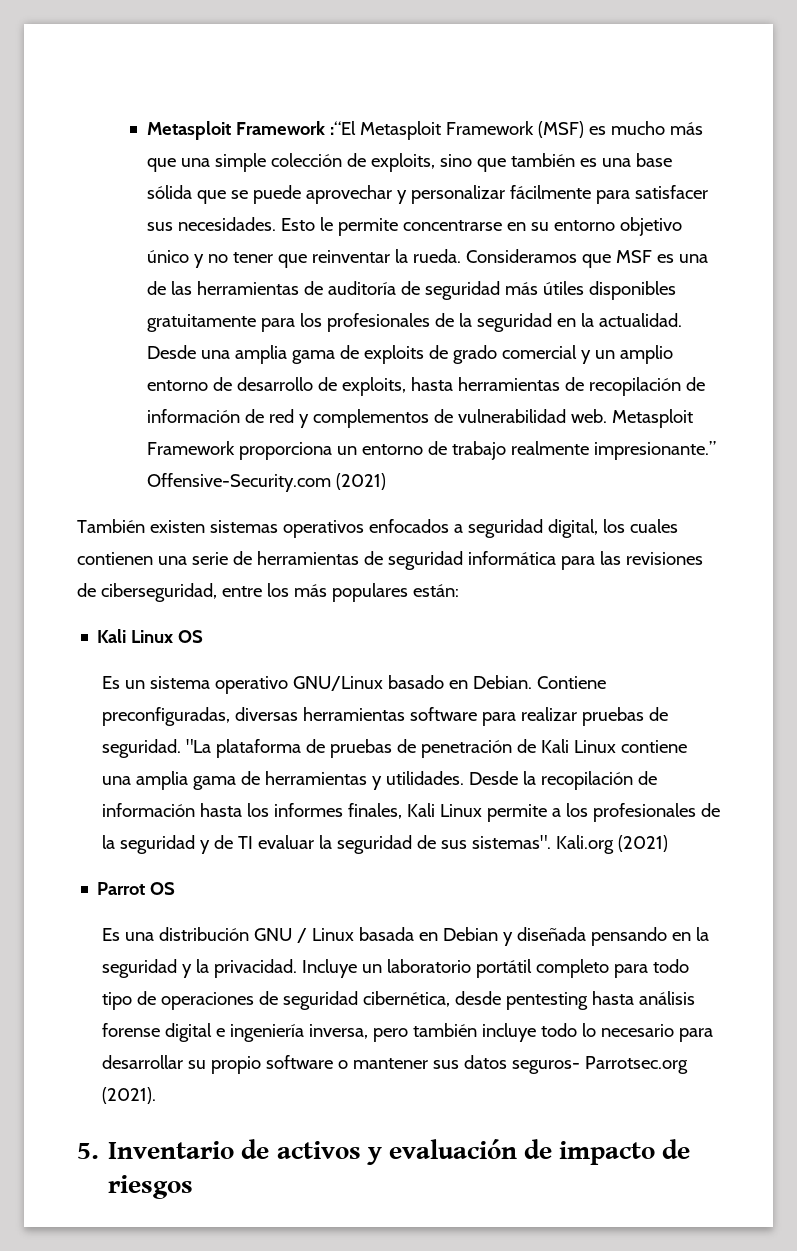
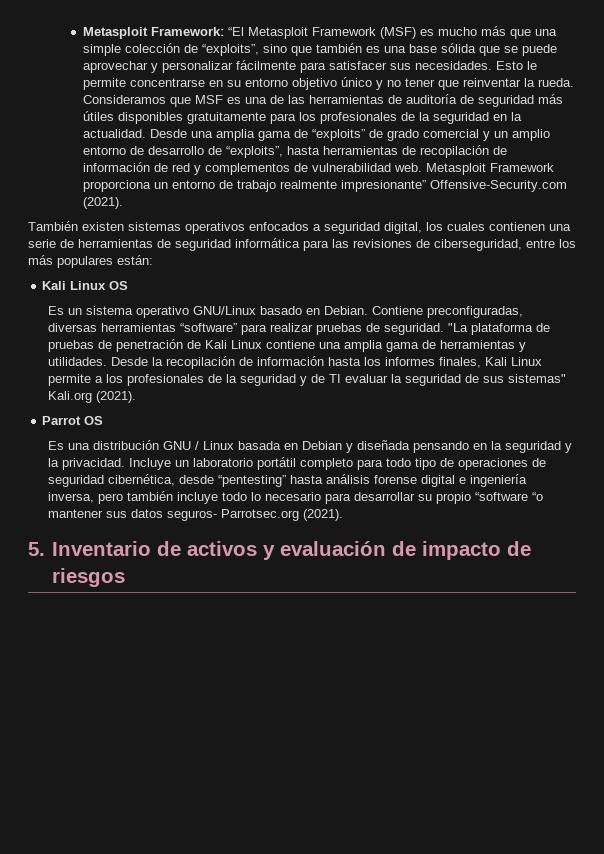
[147,121,357,140] Metasploit Framework :“El -> [83,27,245,39] Metasploit Framework: “El
[371,153,436,172] exploits, -> [202,44,260,56] “exploits”,
[364,345,425,364] exploits -> [312,129,366,141] “exploits”
[342,377,407,396] exploits, -> [226,146,284,158] “exploits”,
[594,441,717,460] [147,473,387,492] impresionante.” Offensive-Security.com (2021) -> [341,180,568,192] [83,197,124,209] impresionante” Offensive-Security.com (2021).
[409,707,477,721] software -> [180,323,238,332] “software”
[471,835,668,854] sistemas". Kali.org (2021) -> [508,374,567,383] [48,391,137,403] sistemas" Kali.org (2021).
[505,992,588,1010] pentesting -> [218,475,287,487] “pentesting”
[265,1055,348,1069] software o -> [475,492,544,501] “software “o

